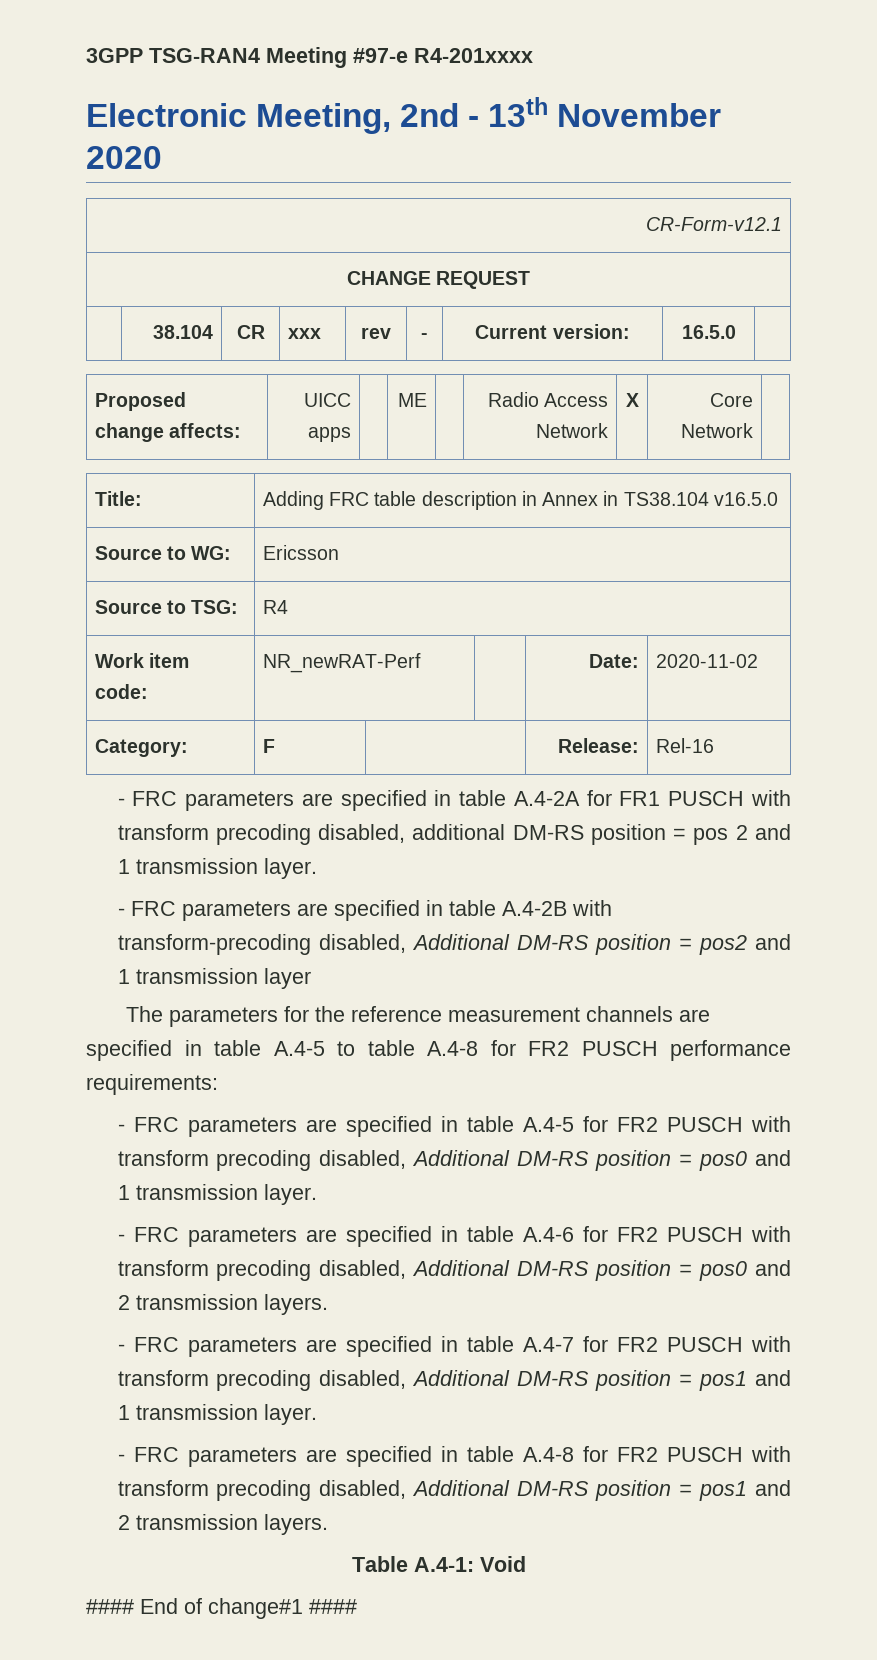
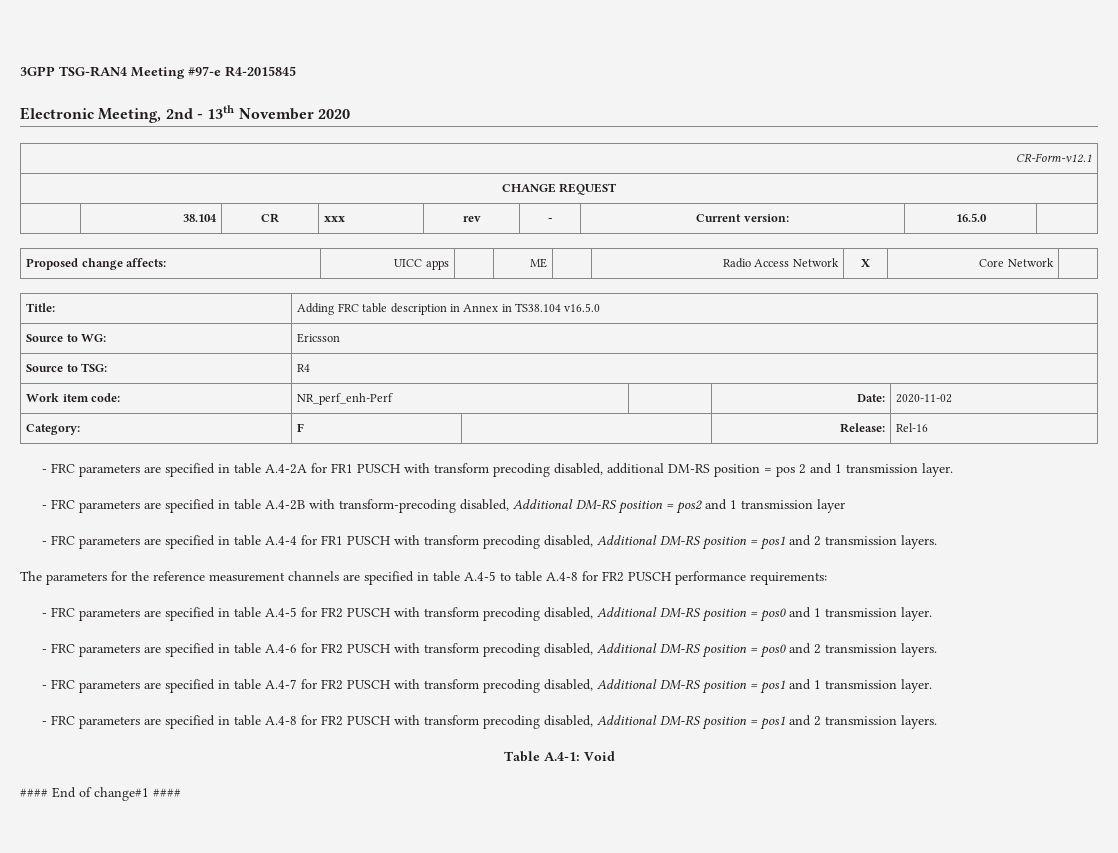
[414,48,533,63] R4-201xxxx -> [225,66,296,77] R4-2015845
[262,653,421,673] NR_newRAT-Perf -> [297,393,394,405] NR_perf_enh-Perf
(311, 978) none -> [41,535,937,550] // - FRC parameters are specified in table A.4-4 for FR1 PUSCH with transform precoding disabled, Additional DM-RS position = pos1 and 2 transmission layers.

